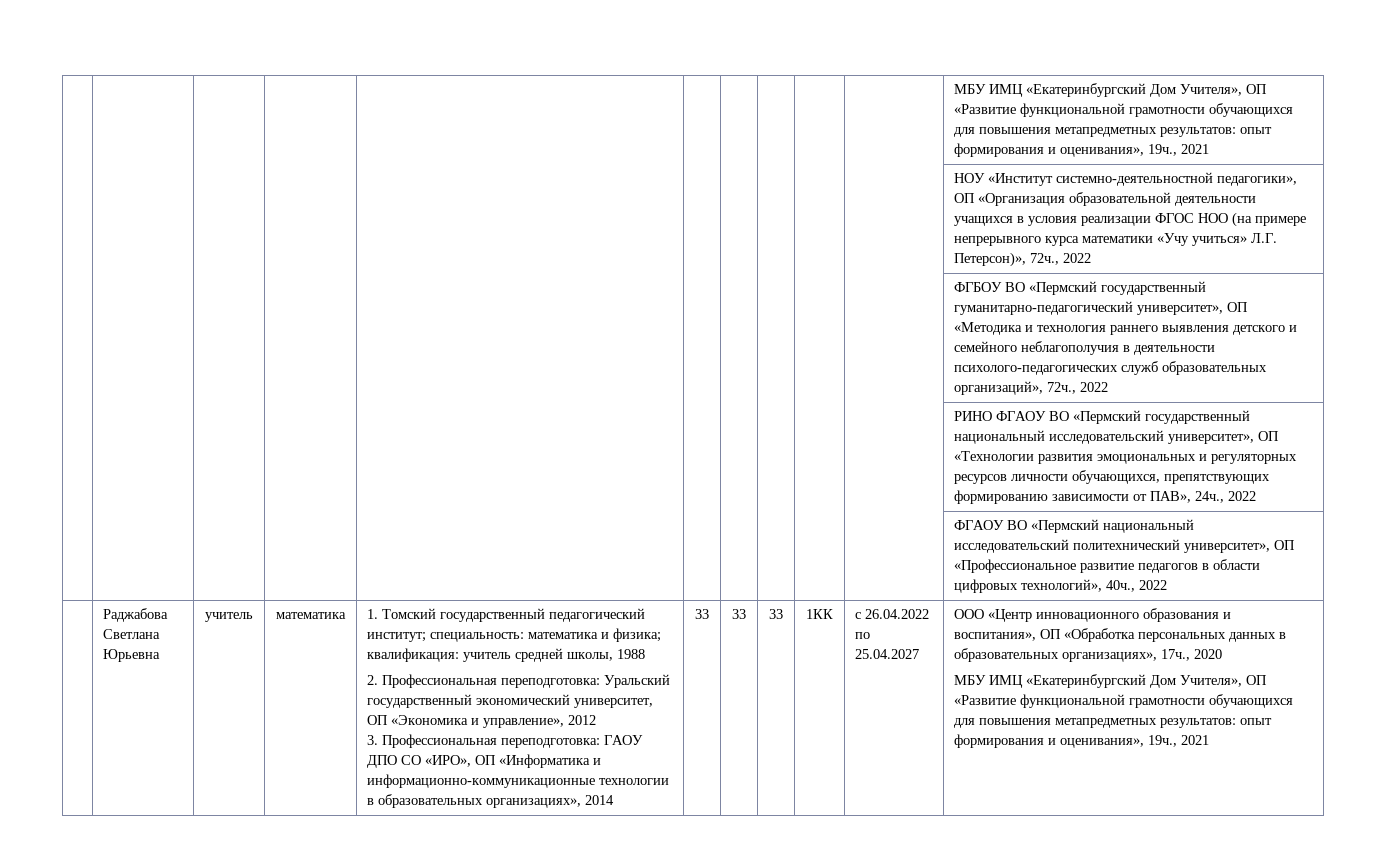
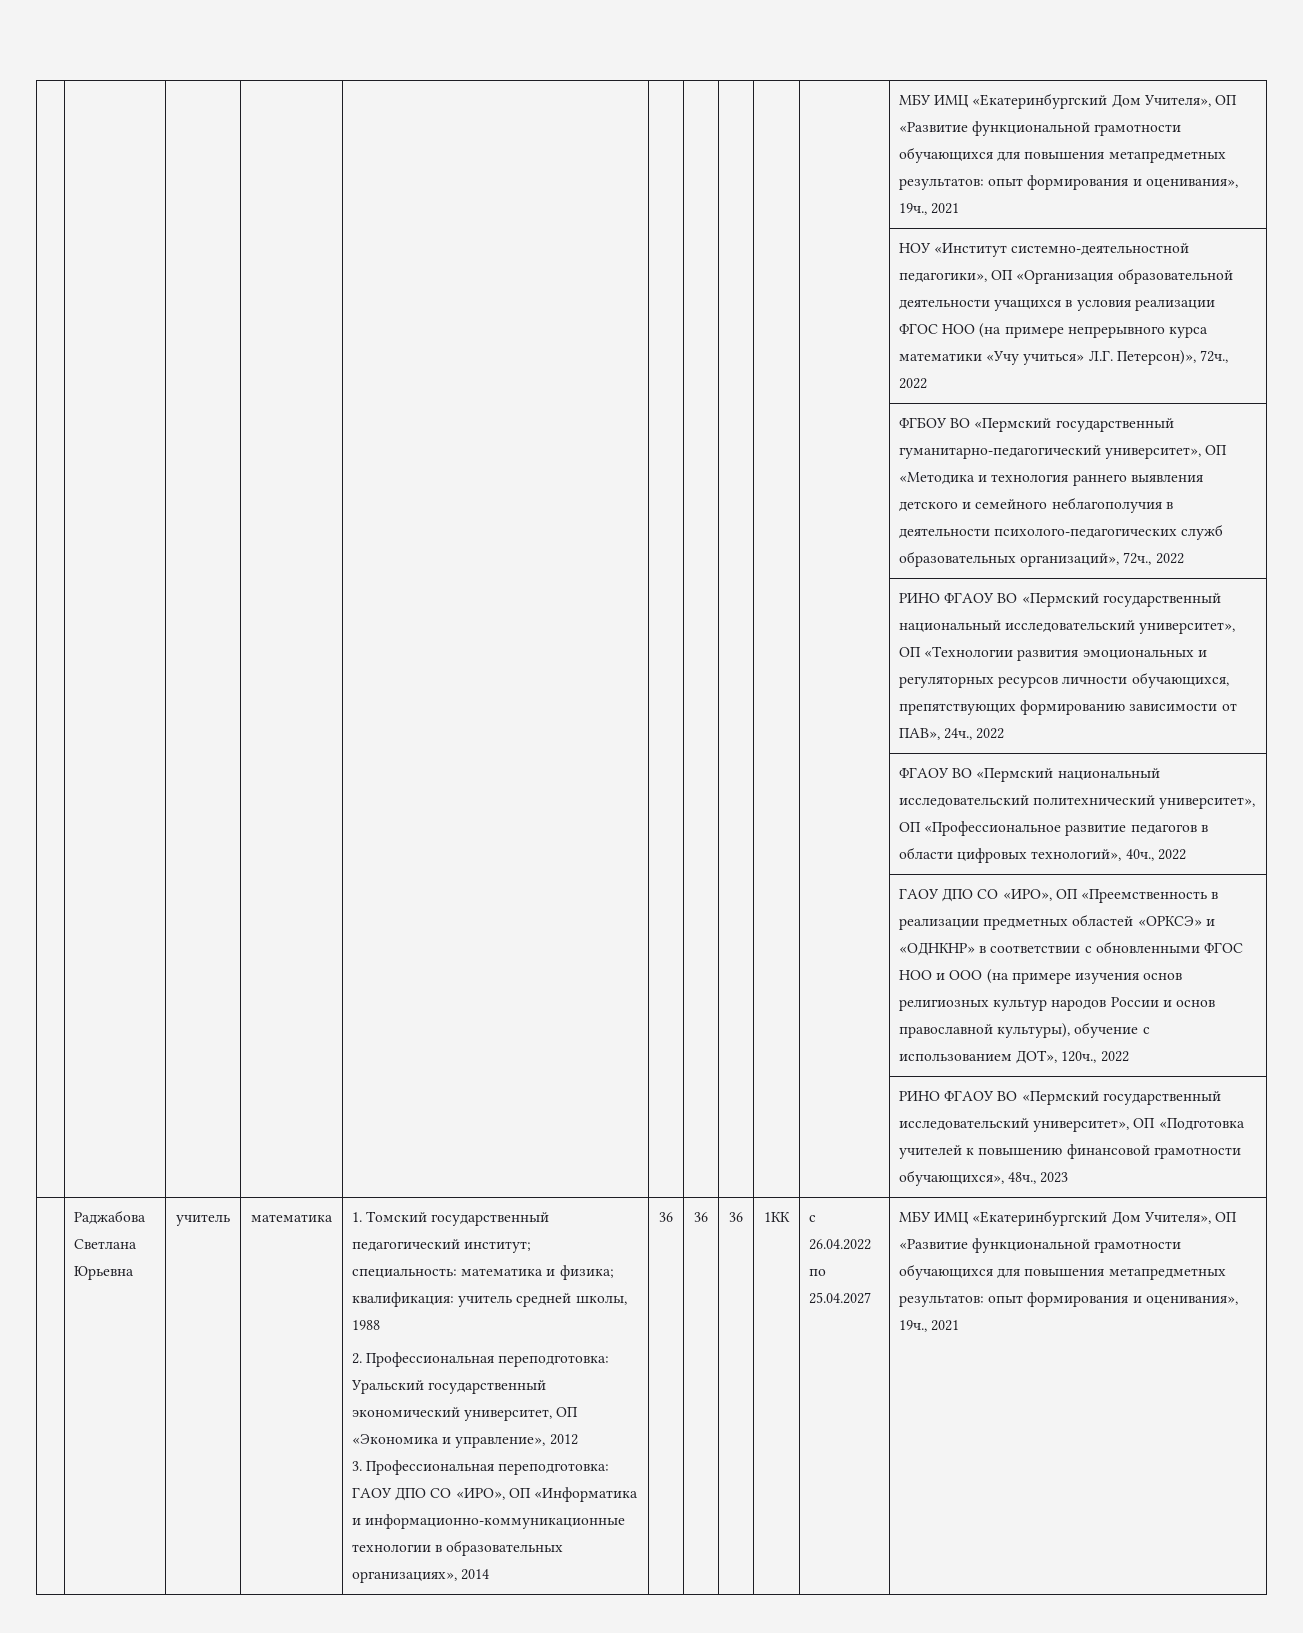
(1168, 585) none -> [898,888,1219,903] [898,914,1215,930] [898,941,1243,956] [898,969,1183,984] [898,997,1215,1011] [898,1022,1150,1038] [898,1050,1129,1064] [898,1091,1221,1105] [898,1118,1245,1132] [898,1144,1241,1159] [898,1170,1069,1186] // | | | | | | | | | | ГАОУ ДПО СО «ИРО», ОП «Преемственность в реализации предметных областей «ОРКСЭ» и «ОДНКНР» в соответствии с обновленными ФГОС НОО и ООО (на примере изучения основ религиозных культур народов России и основ православной культуры), обучение с использованием ДОТ», 120ч., 2022 // | | | | | | | | | | РИНО ФГАОУ ВО «Пермский государственный исследовательский университет», ОП «Подготовка учителей к повышению финансовой грамотности обучающихся», 48ч., 2023
[695,609,709,619] [732,609,746,619] [769,609,783,619] 33 | 33 | 33 -> [659,1212,673,1222] [694,1212,708,1222] [729,1212,743,1222] 36 | 36 | 36
[954,608,1232,622] [954,628,1287,642] [954,648,1223,662] ООО «Центр инновационного образования и воспитания», ОП «Обработка персональных данных в образовательных организациях», 17ч., 2020 // -> (871, 1298) none

